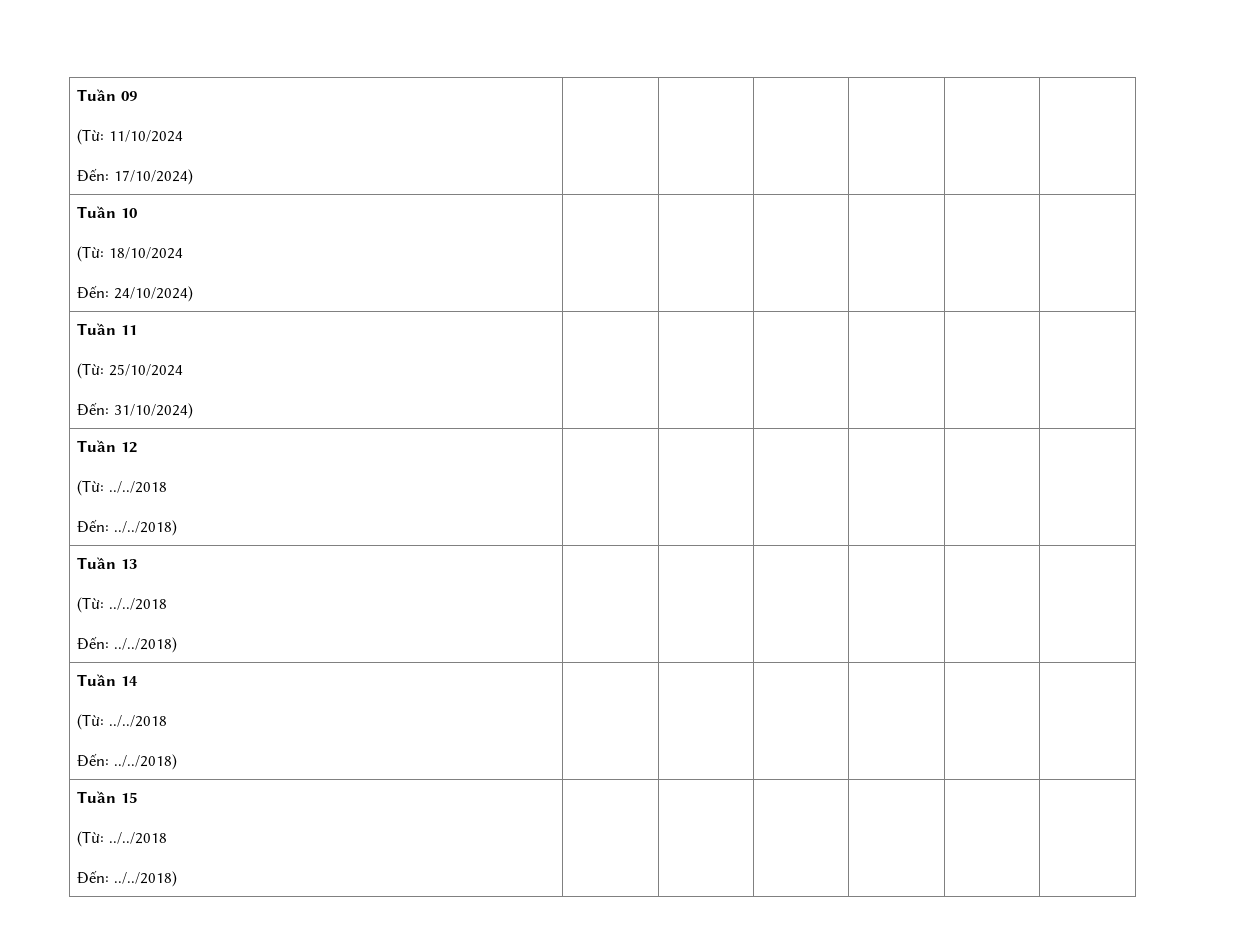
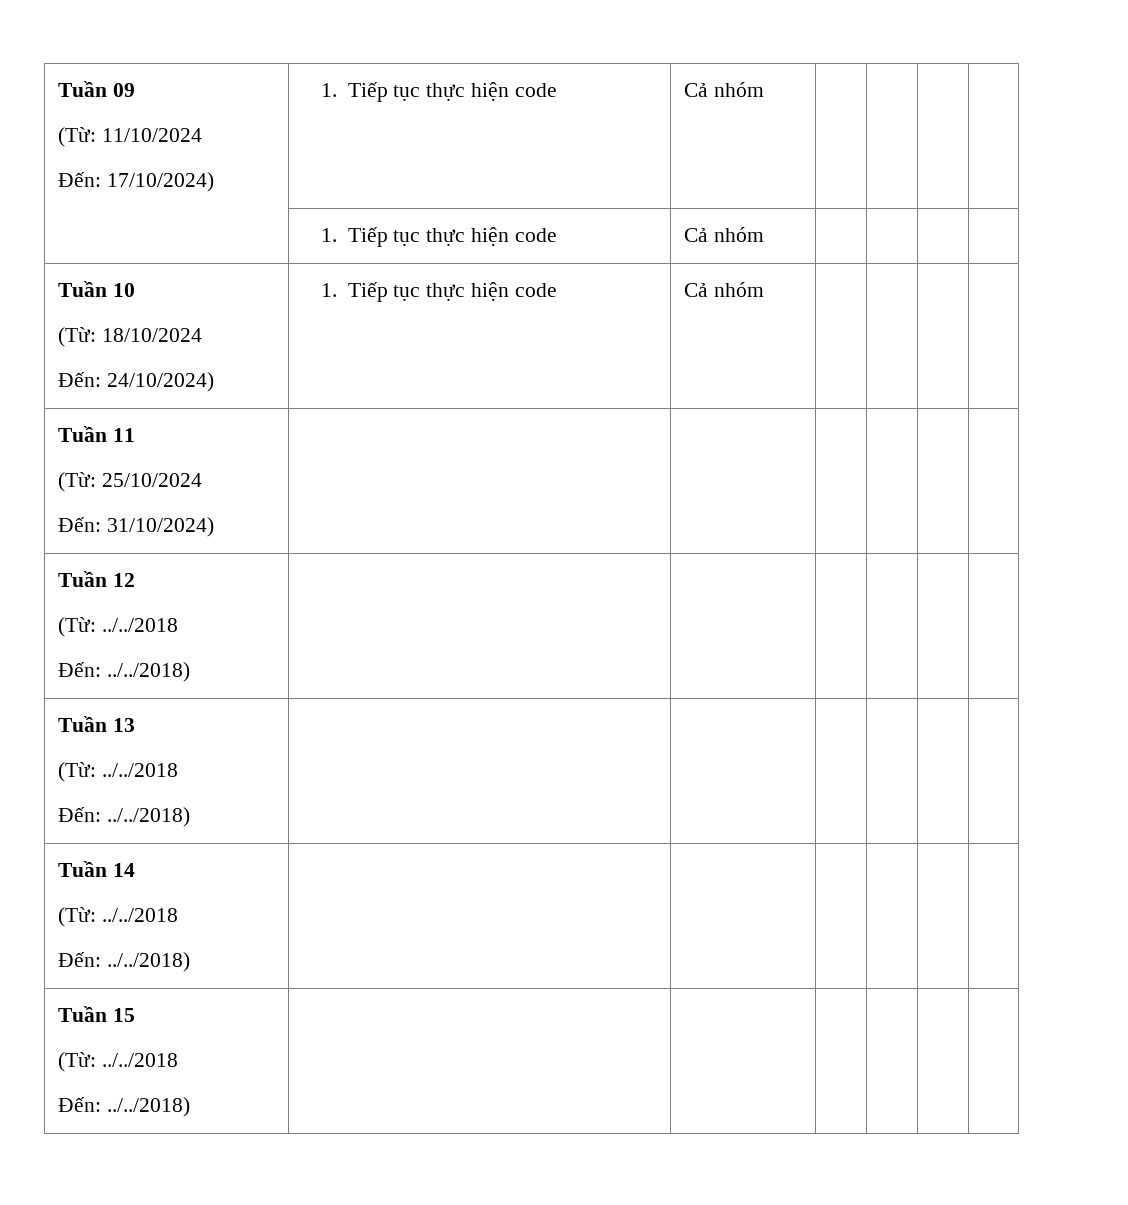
(193, 177) | -> [320,82,557,102] [684,82,764,97] [320,227,557,247] [684,227,764,242] 1. Tiếp tục thực hiện code | Cả nhóm | | | | // | 1. Tiếp tục thực hiện code | Cả nhóm
(193, 294) | -> [320,282,557,302] [684,282,764,297] 1. Tiếp tục thực hiện code | Cả nhóm

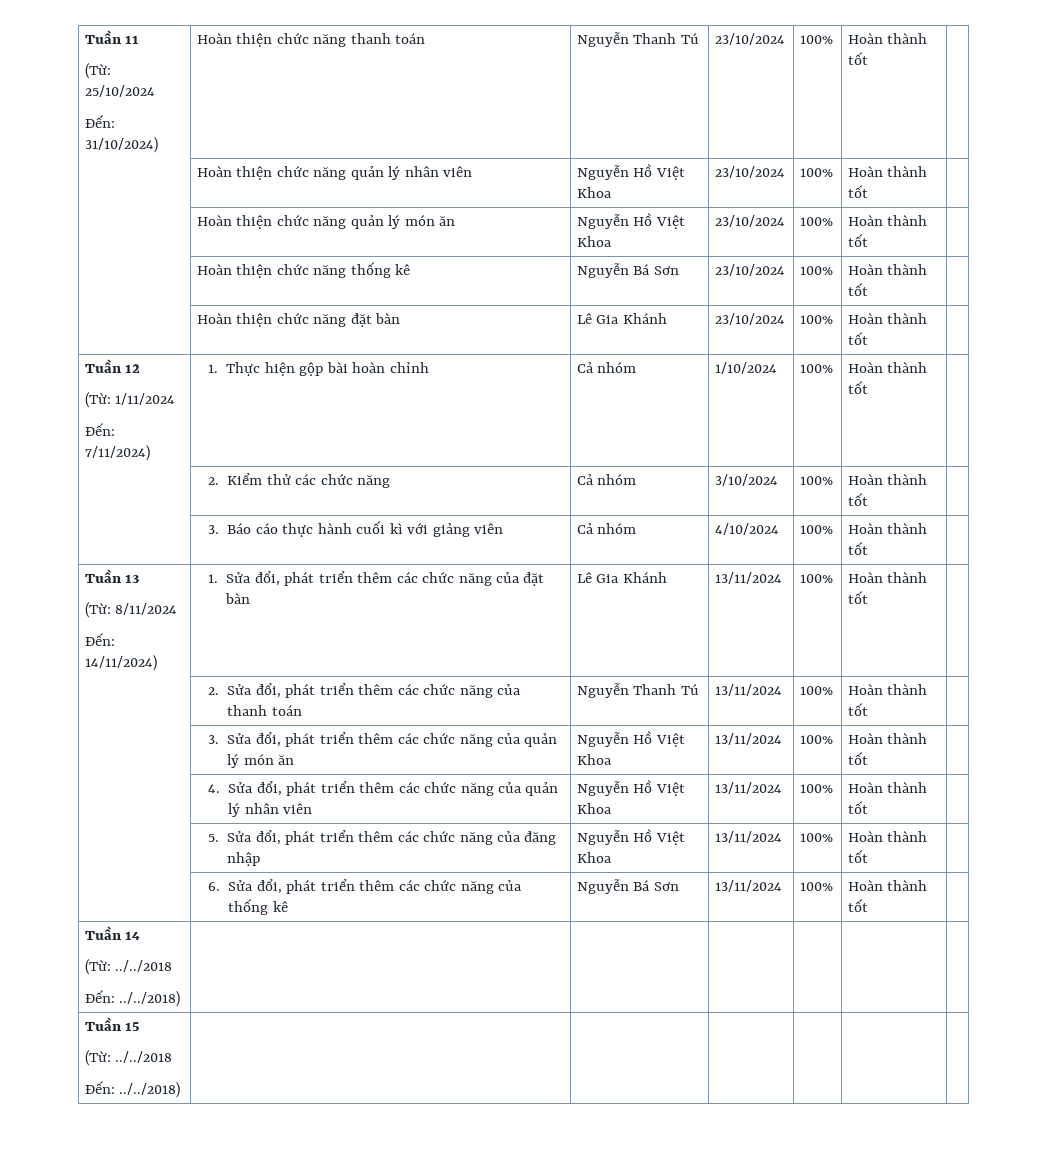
[58,81,135,97] [58,127,202,147] [58,172,214,192] [320,82,557,102] [684,82,764,97] [320,227,557,247] [684,227,764,242] [58,281,135,297] [58,327,202,347] [58,372,214,392] [320,282,557,302] [684,282,764,297] [58,426,108,442] Tuần 09 // (Từ: 11/10/2024 // Đến: 17/10/2024) | 1. Tiếp tục thực hiện code | Cả nhóm | | | | // | 1. Tiếp tục thực hiện code | Cả nhóm | | | | // Tuần 10 // (Từ: 18/10/2024 // Đến: 24/10/2024) | 1. Tiếp tục thực hiện code | Cả nhóm | | | | // Tuần -> [85,30,122,44] Tuần
(214, 527) | | | | -> [197,33,426,47] [577,32,699,47] [715,33,786,45] [800,35,834,44] [848,33,928,44] [848,52,869,65] [197,166,473,180] [577,164,685,180] [577,187,613,198] [715,166,786,178] [800,168,834,177] [848,166,928,177] [848,185,869,198] [197,215,456,229] [577,213,685,229] [577,236,613,247] [715,215,786,227] [800,217,834,226] [848,215,928,226] [848,234,869,247] [197,262,411,278] [577,263,679,278] [715,264,786,276] [800,266,834,275] [848,264,928,275] [848,283,869,296] [197,313,401,327] [577,313,667,324] [715,313,786,325] [800,315,834,324] [848,313,928,324] [848,332,869,345] Hoàn thiện chức năng thanh toán | Nguyễn Thanh Tú | 23/10/2024 | 100% | Hoàn thành tốt | // | Hoàn thiện chức năng quản lý nhân viên | Nguyễn Hồ Việt Khoa | 23/10/2024 | 100% | Hoàn thành tốt | // | Hoàn thiện chức năng quản lý món ăn | Nguyễn Hồ Việt Khoa | 23/10/2024 | 100% | Hoàn thành tốt | // | Hoàn thiện chức năng thống kê | Nguyễn Bá Sơn | 23/10/2024 | 100% | Hoàn thành tốt | // | Hoàn thiện chức năng đặt bàn | Lê Gia Khánh | 23/10/2024 | 100% | Hoàn thành tốt
[101,618,178,632] [58,662,190,682] ../../2018 // Đến: ../../2018) | | | | | -> [115,393,176,405] [85,423,116,436] [85,445,151,461] [208,362,429,376] [577,362,637,373] [715,362,778,374] [800,364,834,373] [848,362,928,373] [848,381,869,394] [208,473,391,488] [577,474,637,485] [715,474,779,486] [800,476,834,485] [848,474,928,485] [848,493,869,506] [208,521,504,537] [577,523,637,534] [715,523,780,535] [800,525,834,534] [848,523,928,534] [848,542,869,555] 1/11/2024 // Đến: 7/11/2024) | 1. Thực hiện gộp bài hoàn chỉnh | Cả nhóm | 1/10/2024 | 100% | Hoàn thành tốt | // | 2. Kiểm thử các chức năng | Cả nhóm | 3/10/2024 | 100% | Hoàn thành tốt | // | 3. Báo cáo thực hành cuối kì với giảng viên | Cả nhóm | 4/10/2024 | 100% | Hoàn thành tốt
[101,763,178,777] [58,807,190,827] ../../2018 // Đến: ../../2018) | | | | | -> [115,603,178,615] [85,633,116,646] [85,655,158,671] [208,571,545,586] [225,593,251,604] [577,572,667,583] [715,572,783,584] [800,574,834,583] [848,572,928,583] [848,591,869,604] [208,683,522,698] [227,705,302,716] [577,683,699,698] [715,684,783,696] [800,686,834,695] [848,684,928,695] [848,703,869,716] [208,732,558,747] [227,754,295,768] [577,731,685,747] [577,754,613,765] [715,733,783,745] [800,735,834,744] [848,733,928,744] [848,752,869,765] [208,781,559,796] [228,803,313,817] [577,780,685,796] [577,803,613,814] [715,782,783,794] [800,784,834,793] [848,782,928,793] [848,801,869,814] [208,830,557,845] [227,852,261,866] [577,829,685,845] [577,852,613,863] [715,831,783,843] [800,833,834,842] [848,831,928,842] [848,850,869,863] [208,879,523,894] [228,899,288,915] [577,879,679,894] [715,880,783,892] [800,882,834,891] [848,880,928,891] [848,899,869,912] 8/11/2024 // Đến: 14/11/2024) | 1. Sửa đổi, phát triển thêm các chức năng của đặt bàn | Lê Gia Khánh | 13/11/2024 | 100% | Hoàn thành tốt | // | 2. Sửa đổi, phát triển thêm các chức năng của thanh toán | Nguyễn Thanh Tú | 13/11/2024 | 100% | Hoàn thành tốt | // | 3. Sửa đổi, phát triển thêm các chức năng của quản lý món ăn | Nguyễn Hồ Việt Khoa | 13/11/2024 | 100% | Hoàn thành tốt | // | 4. Sửa đổi, phát triển thêm các chức năng của quản lý nhân viên | Nguyễn Hồ Việt Khoa | 13/11/2024 | 100% | Hoàn thành tốt | // | 5. Sửa đổi, phát triển thêm các chức năng của đăng nhập | Nguyễn Hồ Việt Khoa | 13/11/2024 | 100% | Hoàn thành tốt | // | 6. Sửa đổi, phát triển thêm các chức năng của thống kê | Nguyễn Bá Sơn | 13/11/2024 | 100% | Hoàn thành tốt

